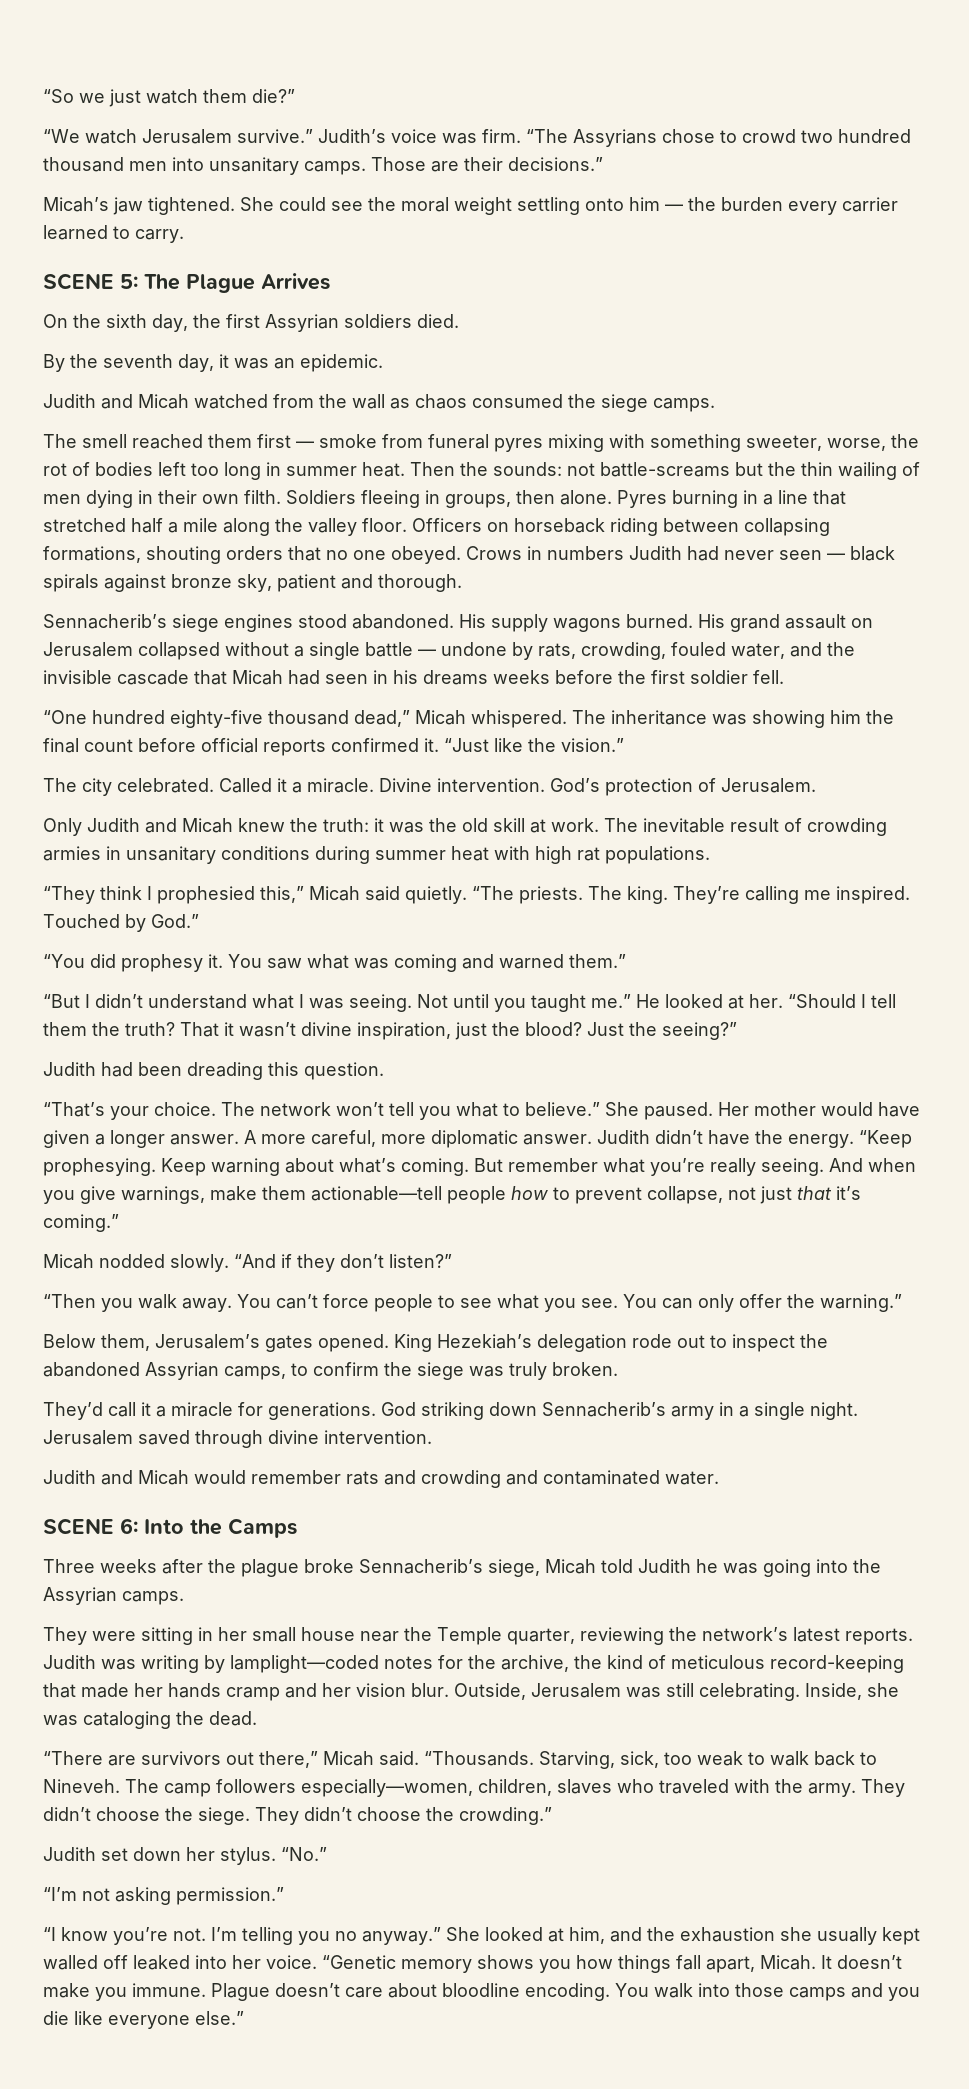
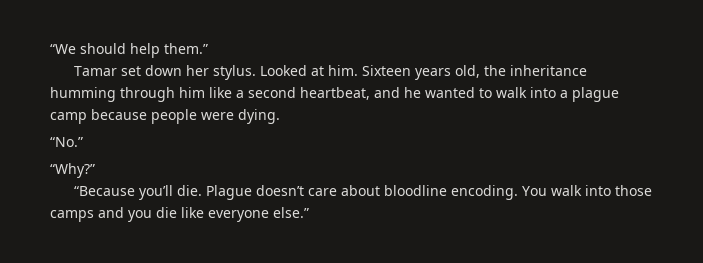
[43,89,295,107] [43,129,911,147] [43,157,603,175] [43,197,898,215] [43,225,184,243] [43,273,330,293] [43,314,459,332] [43,354,383,372] [43,394,715,412] [43,434,919,452] [43,462,920,480] [43,490,846,508] [43,518,830,536] [43,546,895,564] [43,574,462,592] [43,614,873,632] [43,642,855,660] [43,670,784,685] [43,710,894,728] [43,738,624,756] [43,778,816,796] [43,818,887,836] [43,846,710,864] [43,886,910,904] [43,914,199,932] [43,954,626,972] [43,994,896,1012] [43,1022,737,1040] [43,1062,384,1080] [43,1102,920,1120] [43,1130,912,1148] [43,1158,916,1176] [43,1186,861,1204] [43,1214,119,1232] [43,1254,452,1272] [43,1294,902,1312] [43,1334,828,1352] [43,1362,618,1380] [43,1402,858,1420] [43,1430,432,1448] [43,1470,719,1488] [43,1518,297,1538] [43,1559,881,1577] [43,1587,184,1605] [43,1627,913,1645] [43,1655,904,1673] [43,1683,899,1701] [43,1711,257,1729] [43,1751,877,1769] [43,1779,905,1797] [43,1807,552,1825] [43,1847,327,1865] [43,1887,284,1905] [43,1927,920,1945] [43,1955,902,1973] [43,1983,206,2001] “So we just watch them die?” // “We watch Jerusalem survive.” Judith’s voice was firm. “The Assyrians chose to crowd two hundred thousand men into unsanitary camps. Those are their decisions.” // Micah’s jaw tightened. She could see the moral weight settling onto him — the burden every carrier learned to carry. // SCENE 5: The Plague Arrives // On the sixth day, the first Assyrian soldiers died. // By the seventh day, it was an epidemic. // Judith and Micah watched from the wall as chaos consumed the siege camps. // The smell reached them first — smoke from funeral pyres mixing with something sweeter, worse, the rot of bodies left too long in summer heat. Then the sounds: not battle-screams but the thin wailing of men dying in their own filth. Soldiers fleeing in groups, then alone. Pyres burning in a line that stretched half a mile along the valley floor. Officers on horseback riding between collapsing formations, shouting orders that no one obeyed. Crows in numbers Judith had never seen — black spirals against bronze sky, patient and thorough. // Sennacherib’s siege engines stood abandoned. His supply wagons burned. His grand assault on Jerusalem collapsed without a single battle — undone by rats, crowding, fouled water, and the invisible cascade that Micah had seen in his dreams weeks before the first soldier fell. // “One hundred eighty-five thousand dead,” Micah whispered. The inheritance was showing him the final count before official reports confirmed it. “Just like the vision.” // The city celebrated. Called it a miracle. Divine intervention. God’s protection of Jerusalem. // Only Judith and Micah knew the truth: it was the old skill at work. The inevitable result of crowding armies in unsanitary conditions during summer heat with high rat populations. // “They think I prophesied this,” Micah said quietly. “The priests. The king. They’re calling me inspired. Touched by God.” // “You did prophesy it. You saw what was coming and warned them.” // “But I didn’t understand what I was seeing. Not until you taught me.” He looked at her. “Should I tell them the truth? That it wasn’t divine inspiration, just the blood? Just the seeing?” // Judith had been dreading this question. // “That’s your choice. The network won’t tell you what to believe.” She paused. Her mother would have given a longer answer. A more careful, more diplomatic answer. Judith didn’t have the energy. “Keep prophesying. Keep warning about what’s coming. But remember what you’re really seeing. And when you give warnings, make them actionable—tell people how to prevent collapse, not just that it’s coming.” // Micah nodded slowly. “And if they don’t listen?” // “Then you walk away. You can’t force people to see what you see. You can only offer the warning.” // Below them, Jerusalem’s gates opened. King Hezekiah’s delegation rode out to inspect the abandoned Assyrian camps, to confirm the siege was truly broken. // They’d call it a miracle for generations. God striking down Sennacherib’s army in a single night. Jerusalem saved through divine intervention. // Judith and Micah would remember rats and crowding and contaminated water. // SCENE 6: Into the Camps // Three weeks after the plague broke Sennacherib’s siege, Micah told Judith he was going into the Assyrian camps. // They were sitting in her small house near the Temple quarter, reviewing the network’s latest reports. Judith was writing by lamplight—coded notes for the archive, the kind of meticulous record-keeping that made her hands cramp and her vision blur. Outside, Jerusalem was still celebrating. Inside, she was cataloging the dead. // “There are survivors out there,” Micah said. “Thousands. Starving, sick, too weak to walk back to Nineveh. The camp followers especially—women, children, slaves who traveled with the army. They didn’t choose the siege. They didn’t choose the crowding.” // Judith set down her stylus. “No.” // “I’m not asking permission.” // “I know you’re not. I’m telling you no anyway.” She looked at him, and the exhaustion she usually kept walled off leaked into her voice. “Genetic memory shows you how things fall apart, Micah. It doesn’t make you immune. -> [50,43,208,58] [73,65,587,80] [50,87,619,102] [50,109,280,124] [50,137,83,147] [50,163,95,178] [73,185,202,200] “We should help them.” // Tamar set down her stylus. Looked at him. Sixteen years old, the inheritance humming through him like a second heartbeat, and he wanted to walk into a plague camp because people were dying. // “No.” // “Why?” // “Because you’ll die.

